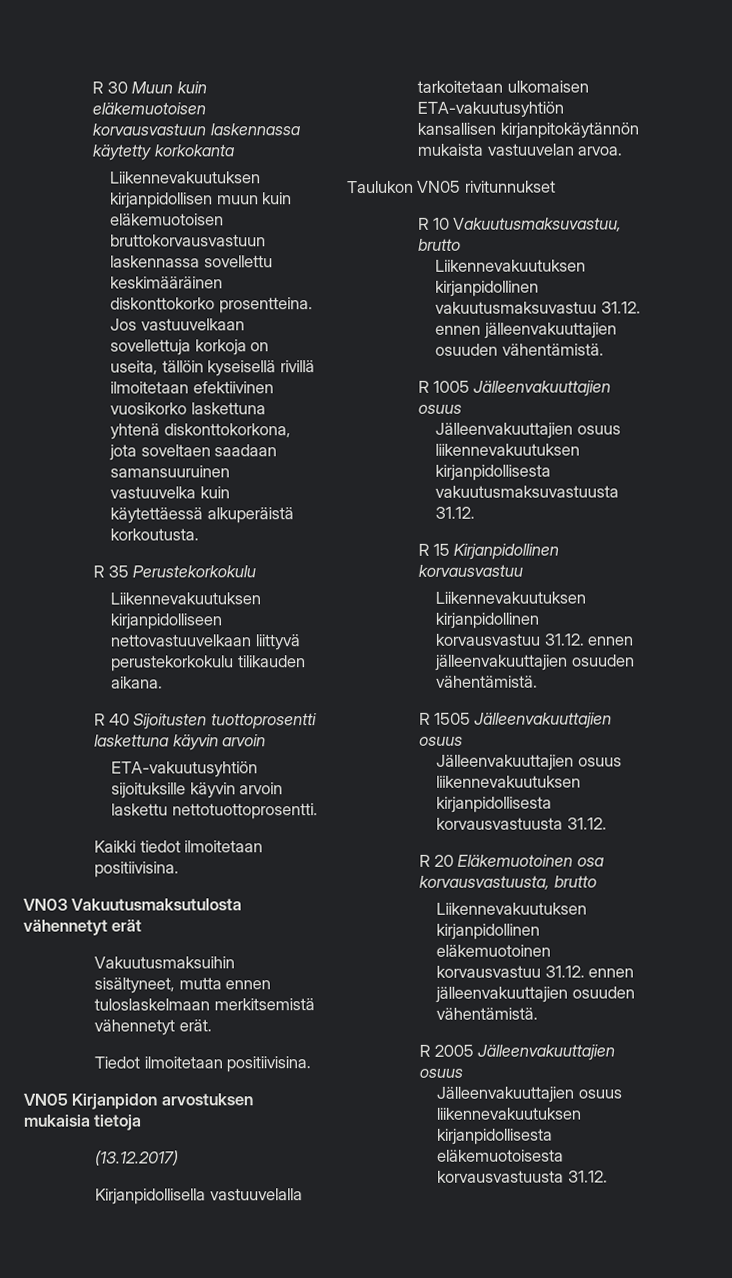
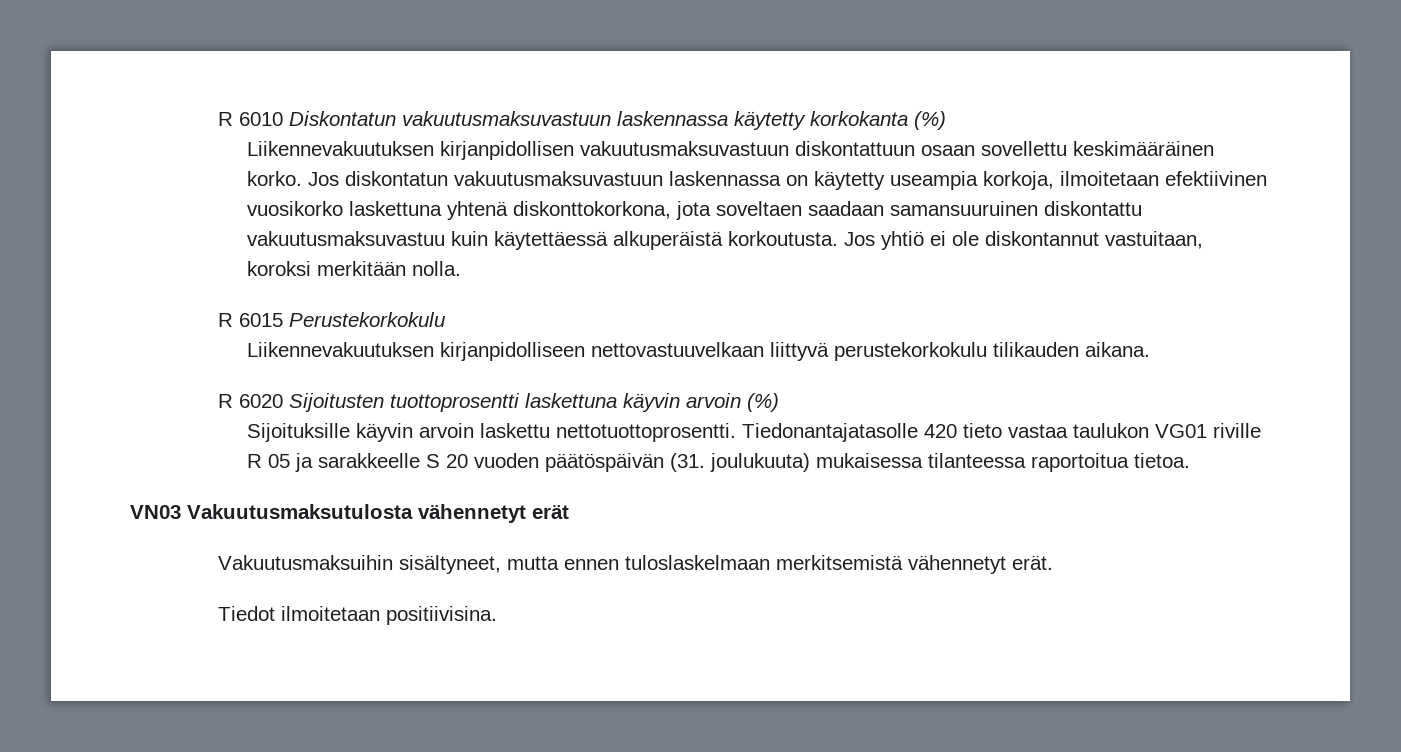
[92,81,207,94] [92,102,207,115] [92,123,207,136] R 30 Muun kuin eläkemuotoisen korvausvastuun -> [217,111,611,126] R 6010 Diskontatun vakuutusmaksuvastuun
(234, 150) none -> [913,111,946,130] (%)
[216,192,293,205] [110,213,225,226] [110,234,267,247] [110,255,273,268] [110,276,224,289] [110,297,313,314] [110,318,245,331] [110,339,270,356] [110,360,315,377] muun kuin eläkemuotoisen bruttokorvausvastuun laskennassa sovellettu keskimääräinen diskonttokorko prosentteina. Jos vastuuvelkaan sovellettuja korkoja on useita, tällöin kyseisellä rivillä -> [579,141,1214,156] [246,171,1054,190] vakuutusmaksuvastuun diskontattuun osaan sovellettu keskimääräinen korko. Jos diskontatun vakuutusmaksuvastuun laskennassa on käytetty useampia korkoja,
[110,486,197,499] vastuuvelka -> [1043,201,1142,216] [246,231,445,246] diskontattu vakuutusmaksuvastuu
[93,565,129,578] // R 35 -> [843,231,1203,250] [246,261,461,276] [217,313,283,327] Jos yhtiö ei ole diskontannut vastuitaan, koroksi merkitään nolla. // R 6015
[108,713,130,726] 40 -> [238,394,283,408] 6020
[111,761,259,778] [111,782,187,799] // ETA-vakuutusyhtiön sijoituksille -> [746,393,779,412] [246,423,350,442] (%) // Sijoituksille
[94,840,264,853] [94,861,180,878] // Kaikki tiedot ilmoitetaan positiivisina. -> [741,423,1261,442] [246,453,1190,472] Tiedonantajatasolle 420 tieto vastaa taulukon VG01 riville R 05 ja sarakkeelle S 20 vuoden päätöspäivän (31. joulukuuta) mukaisessa tilanteessa raportoitua tietoa.
[23,1093,253,1110] [23,1114,143,1131] [95,1150,180,1166] [95,1188,303,1205] [417,80,589,93] [417,101,565,118] [417,122,639,139] [417,143,623,156] [347,180,556,194] [418,217,623,232] [418,238,462,251] [435,259,587,272] [435,280,540,297] [435,301,641,314] [435,322,617,339] [435,343,604,356] [418,380,612,397] [418,404,463,414] [435,422,621,439] [435,443,581,456] [435,464,552,481] [435,485,620,498] [435,506,476,519] [418,543,560,560] [418,564,524,577] [435,591,587,604] [435,612,540,629] [435,633,635,646] [435,654,635,671] [436,675,539,688] [419,712,613,729] [419,736,464,746] [436,754,622,771] [436,775,582,788] [436,796,553,813] [436,817,607,830] [419,854,604,867] [419,875,597,890] [436,902,588,915] [436,923,541,940] [436,944,552,957] [436,965,635,978] [435,986,635,1003] [436,1007,539,1020] [419,1044,616,1061] [419,1068,464,1078] [436,1086,622,1103] [436,1107,583,1120] [437,1128,554,1145] [437,1149,565,1162] [437,1170,608,1183] // VN05 Kirjanpidon arvostuksen mukaisia tietoja // (13.12.2017) // Kirjanpidollisella vastuuvelalla tarkoitetaan ulkomaisen ETA-vakuutusyhtiön kansallisen kirjanpitokäytännön mukaista vastuuvelan arvoa. // Taulukon VN05 rivitunnukset // R 10 Vakuutusmaksuvastuu, brutto // Liikennevakuutuksen kirjanpidollinen vakuutusmaksuvastuu 31.12. ennen jälleenvakuuttajien osuuden vähentämistä. // R 1005 Jälleenvakuuttajien osuus // Jälleenvakuuttajien osuus liikennevakuutuksen kirjanpidollisesta vakuutusmaksuvastuusta 31.12. // R 15 Kirjanpidollinen korvausvastuu // Liikennevakuutuksen kirjanpidollinen korvausvastuu 31.12. ennen jälleenvakuuttajien osuuden vähentämistä. // R 1505 Jälleenvakuuttajien osuus // Jälleenvakuuttajien osuus liikennevakuutuksen kirjanpidollisesta korvausvastuusta 31.12. // R 20 Eläkemuotoinen osa korvausvastuusta, brutto // Liikennevakuutuksen kirjanpidollinen eläkemuotoinen korvausvastuu 31.12. ennen jälleenvakuuttajien osuuden vähentämistä. // R 2005 Jälleenvakuuttajien osuus // Jälleenvakuuttajien osuus liikennevakuutuksen kirjanpidollisesta eläkemuotoisesta korvausvastuusta 31.12. -> (497, 615) none

